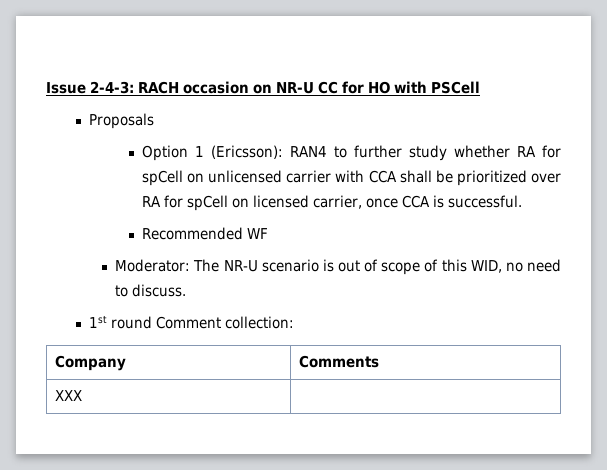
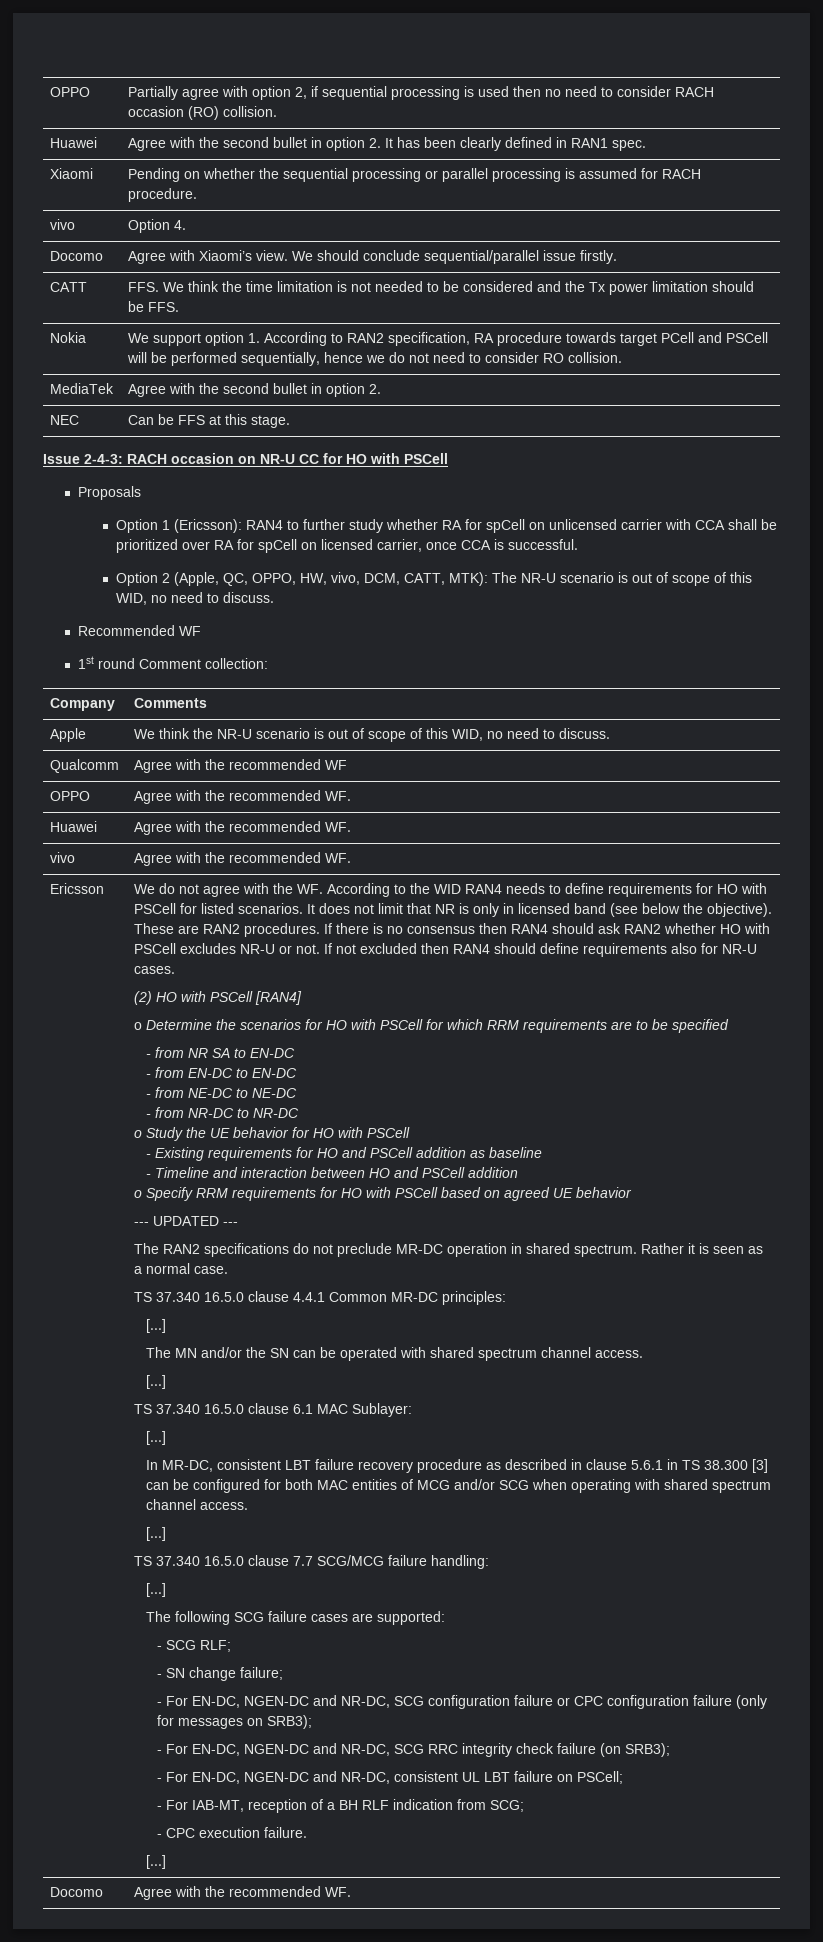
(46, 88) none -> [50,87,91,97] [128,86,715,100] [128,106,278,120] [50,137,98,148] [128,137,647,151] [50,168,94,179] [128,168,702,182] [128,188,198,202] [50,219,76,230] [128,219,187,233] [50,251,104,261] [128,250,618,264] [50,282,88,292] [128,281,755,295] [128,301,180,312] [50,332,87,343] [128,332,769,346] [127,352,623,366] [50,383,115,394] [128,383,382,397] [50,415,80,425] [128,414,291,428] OPPO | Partially agree with option 2, if sequential processing is used then no need to consider RACH occasion (RO) collision. // Huawei | Agree with the second bullet in option 2. It has been clearly defined in RAN1 spec. // Xiaomi | Pending on whether the sequential processing or parallel processing is assumed for RACH procedure. // vivo | Option 4. // Docomo | Agree with Xiaomi’s view. We should conclude sequential/parallel issue firstly. // CATT | FFS. We think the time limitation is not needed to be considered and the Tx power limitation should be FFS. // Nokia | We support option 1. According to RAN2 specification, RA procedure towards target PCell and PSCell will be performed sequentially, hence we do not need to consider RO collision. // MediaTek | Agree with the second bullet in option 2. // NEC | Can be FFS at this stage. //
[141,227,268,240] [115,259,191,272] Recommended WF // Moderator: -> [115,572,488,586] Option 2 (Apple, QC, OPPO, HW, vivo, DCM, CATT, MTK):
(187, 290) none -> [77,625,201,636] // Recommended WF
[54,390,82,401] XXX | -> [50,728,87,742] [134,728,611,742] [50,759,120,773] [134,759,348,773] [50,791,91,801] [134,790,352,804] [50,821,98,832] [134,821,352,835] [50,852,76,863] [134,852,352,866] [50,883,105,894] [134,883,768,897] [134,903,773,917] [134,923,771,937] [134,943,758,957] [134,966,176,974] [134,991,303,1005] [134,1019,730,1033] [145,1047,295,1058] [145,1067,297,1078] [145,1087,297,1098] [145,1107,299,1118] [134,1127,411,1141] [145,1147,542,1161] [145,1167,518,1178] [134,1187,633,1201] [134,1216,239,1226] [134,1243,764,1257] [134,1263,229,1274] [134,1291,507,1305] [145,1319,166,1333] [145,1347,643,1361] [145,1375,166,1389] [134,1403,413,1417] [145,1431,166,1445] [145,1459,768,1473] [145,1479,771,1493] [145,1499,248,1510] [145,1527,166,1541] [134,1555,490,1569] [145,1583,166,1597] [145,1611,445,1625] [157,1640,232,1652] [157,1667,284,1681] [157,1695,768,1709] [157,1715,313,1729] [157,1743,671,1757] [157,1771,624,1784] [157,1799,525,1813] [157,1827,308,1838] [145,1855,166,1869] [50,1887,104,1897] [134,1886,352,1900] Apple | We think the NR-U scenario is out of scope of this WID, no need to discuss. // Qualcomm | Agree with the recommended WF // OPPO | Agree with the recommended WF. // Huawei | Agree with the recommended WF. // vivo | Agree with the recommended WF. // Ericsson | We do not agree with the WF. According to the WID RAN4 needs to define requirements for HO with PSCell for listed scenarios. It does not limit that NR is only in licensed band (see below the objective). These are RAN2 procedures. If there is no consensus then RAN4 should ask RAN2 whether HO with PSCell excludes NR-U or not. If not excluded then RAN4 should define requirements also for NR-U cases. // (2) HO with PSCell [RAN4] // o Determine the scenarios for HO with PSCell for which RRM requirements are to be specified // - from NR SA to EN-DC // - from EN-DC to EN-DC // - from NE-DC to NE-DC // - from NR-DC to NR-DC // o Study the UE behavior for HO with PSCell // - Existing requirements for HO and PSCell addition as baseline // - Timeline and interaction between HO and PSCell addition // o Specify RRM requirements for HO with PSCell based on agreed UE behavior // --- UPDATED --- // The RAN2 specifications do not preclude MR-DC operation in shared spectrum. Rather it is seen as a normal case. // TS 37.340 16.5.0 clause 4.4.1 Common MR-DC principles: // [...] // The MN and/or the SN can be operated with shared spectrum channel access. // [...] // TS 37.340 16.5.0 clause 6.1 MAC Sublayer: // [...] // In MR-DC, consistent LBT failure recovery procedure as described in clause 5.6.1 in TS 38.300 [3] can be configured for both MAC entities of MCG and/or SCG when operating with shared spectrum channel access. // [...] // TS 37.340 16.5.0 clause 7.7 SCG/MCG failure handling: // [...] // The following SCG failure cases are supported: // - SCG RLF; // - SN change failure; // - For EN-DC, NGEN-DC and NR-DC, SCG configuration failure or CPC configuration failure (only for messages on SRB3); // - For EN-DC, NGEN-DC and NR-DC, SCG RRC integrity check failure (on SRB3); // - For EN-DC, NGEN-DC and NR-DC, consistent UL LBT failure on PSCell; // - For IAB-MT, reception of a BH RLF indication from SCG; // - CPC execution failure. // [...] // Docomo | Agree with the recommended WF.

